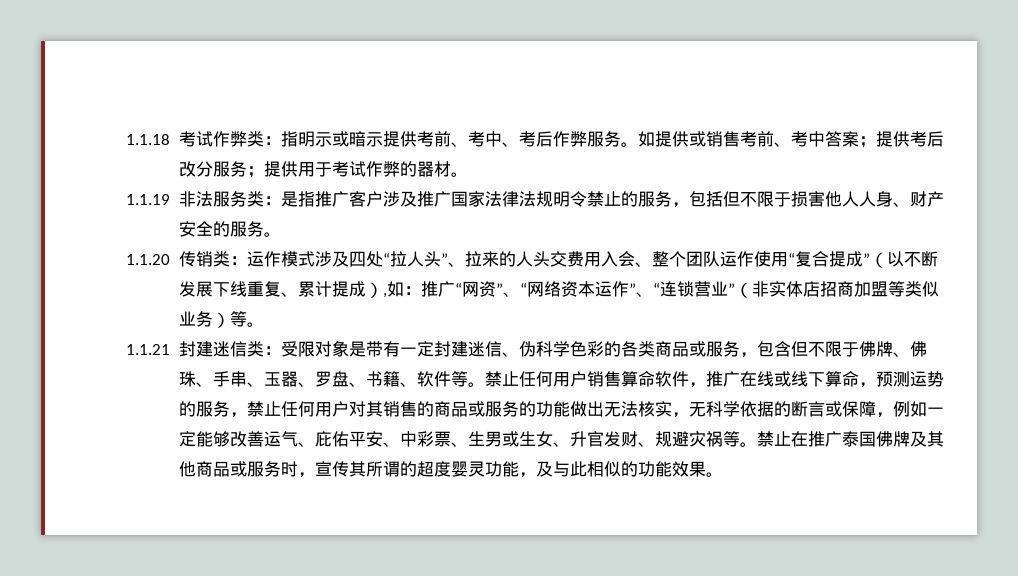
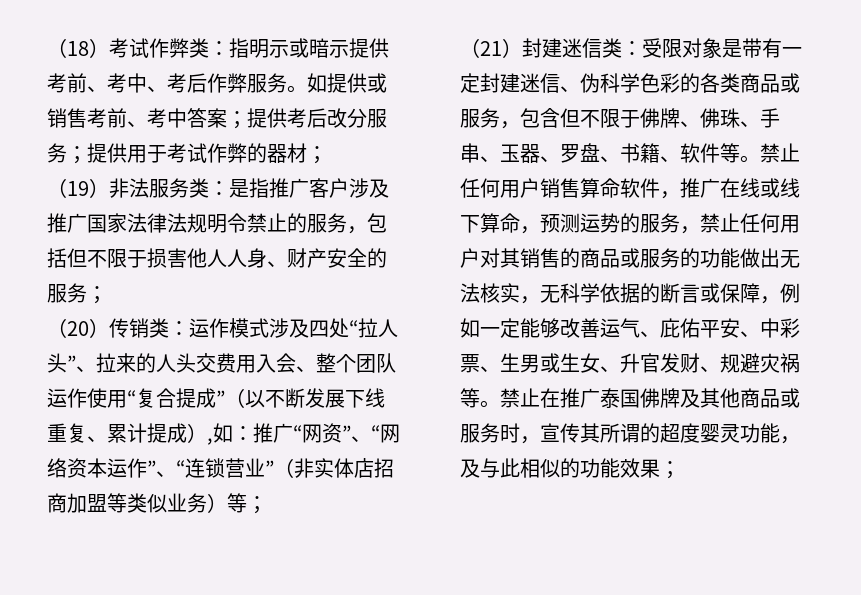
[126,134,170,145] 1.1.18 -> [47,38,109,58] （18）
[450,172,468,177] [126,194,170,205] 。 // 1.1.19 -> [307,146,327,164] [47,178,109,198] ； // （19）
[263,232,281,237] [126,254,170,265] 。 // 1.1.20 -> [87,286,107,304] [47,318,109,338] ； // （20）
[246,322,264,327] [126,344,170,355] 。 // 1.1.21 -> [247,496,267,514] [460,38,522,58] ； // （21）
[705,472,723,477] 。 -> [660,461,680,479] ；

